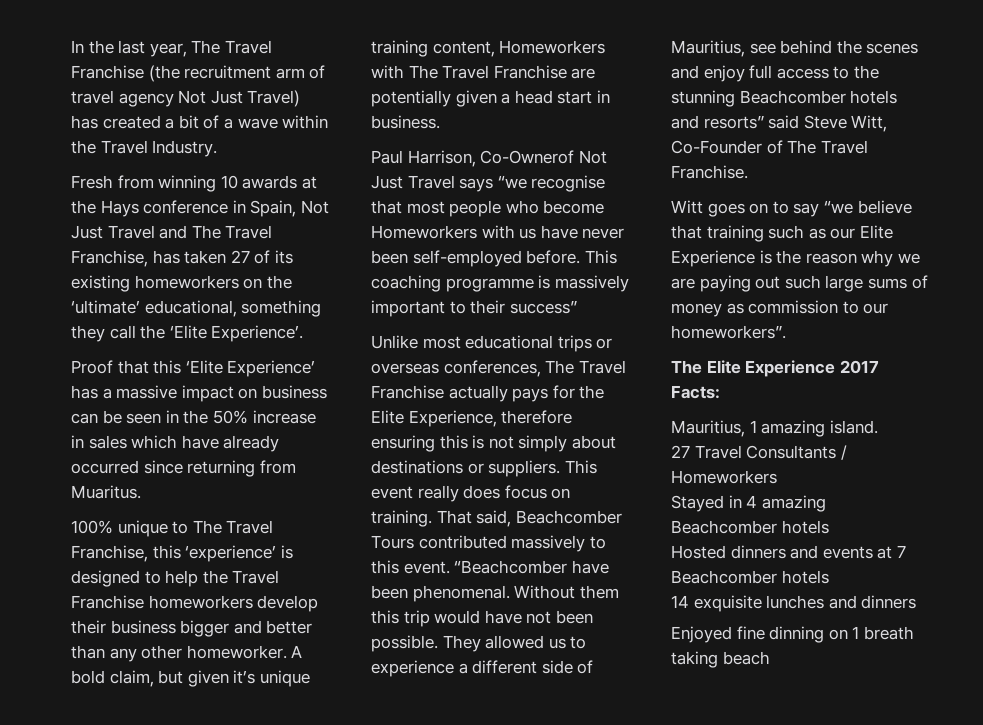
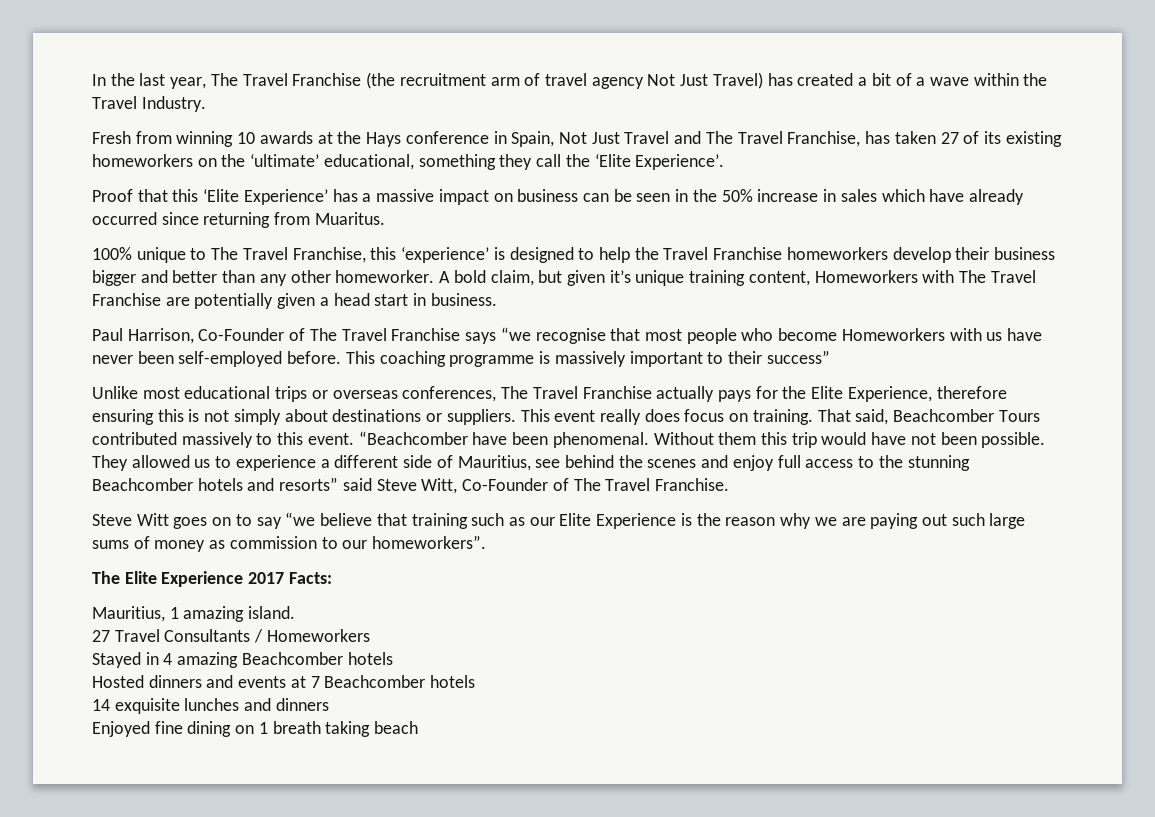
[480,150,607,164] [371,175,455,189] Co-Ownerof Not Just Travel -> [198,328,461,341] Co-Founder of The Travel Franchise
(748, 172) none -> [92,514,132,526] Steve
[769,626,825,643] dinning -> [187,721,232,737] dining

